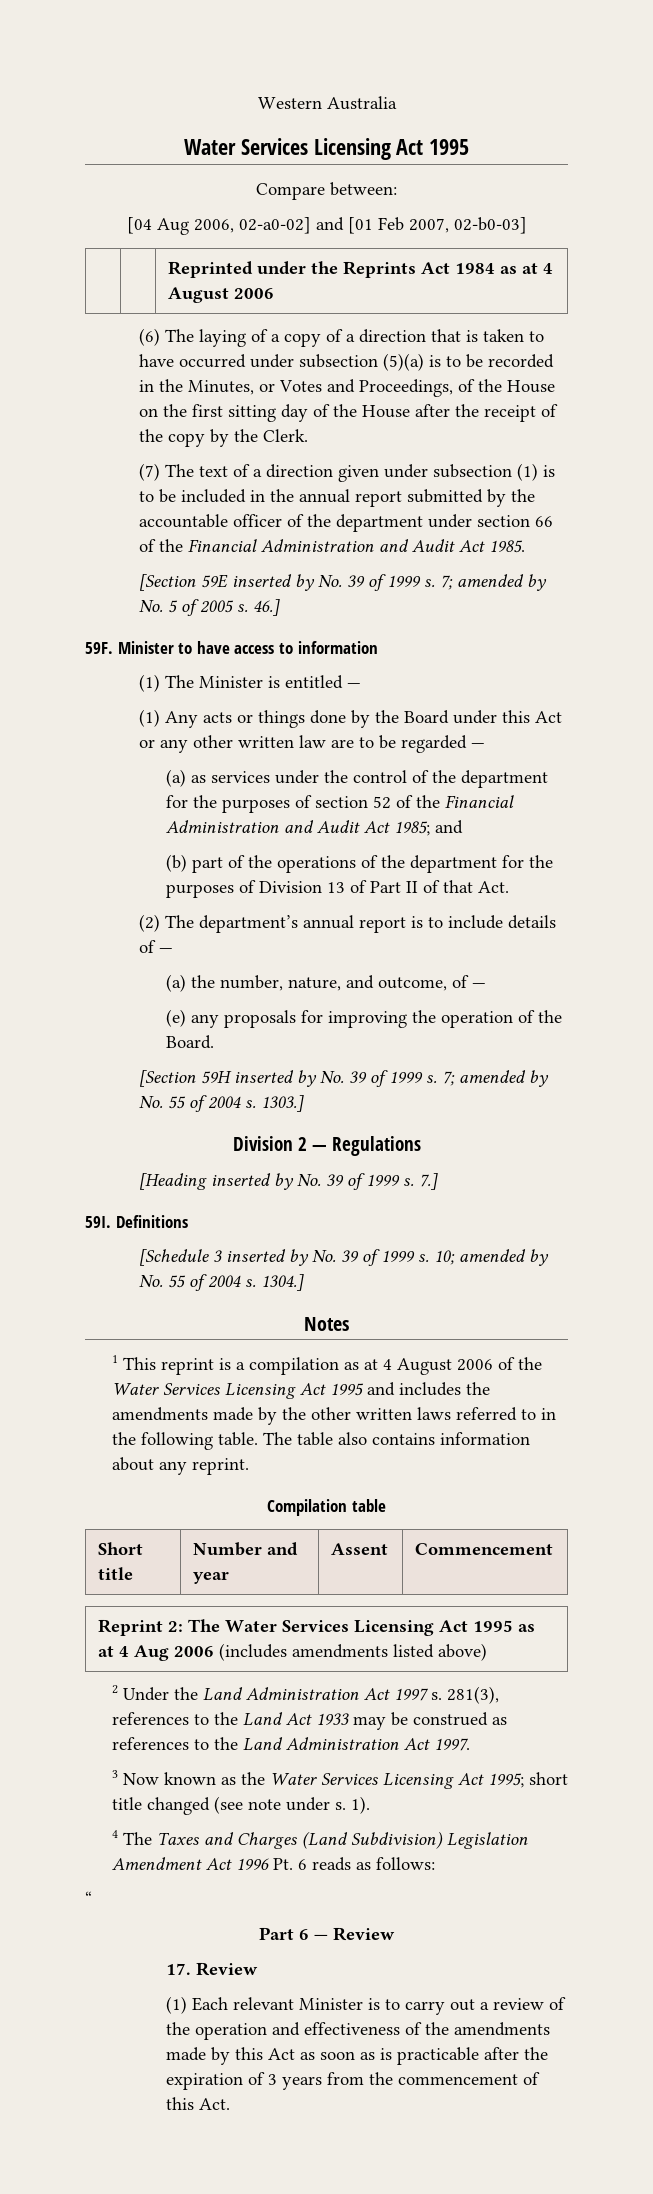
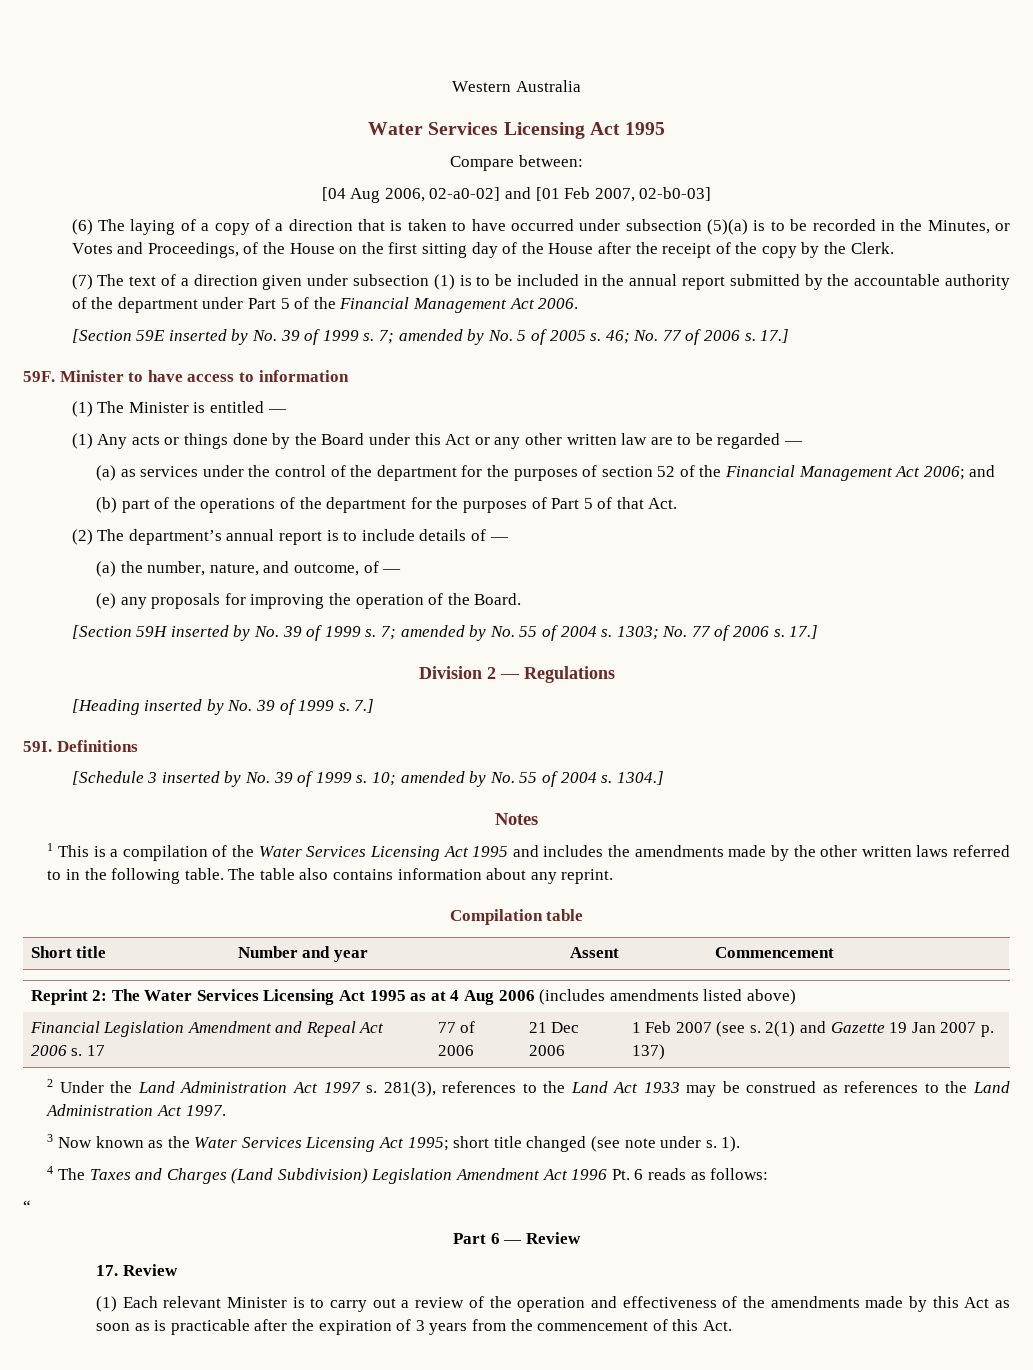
[167,261,553,278] [167,287,274,303] // | | Reprinted under the Reprints Act 1984 as at 4 August 2006 -> (712, 194) none
[232,514,282,527] officer -> [944,274,1010,290] authority
[476,515,553,527] [138,539,525,553] section 66 of the Financial Administration and Audit Act 1985. -> [248,297,579,313] Part 5 of the Financial Management Act 2006.
[252,599,280,616] 46.] -> [605,329,790,345] 46; No. 77 of 2006 s. 17.]
[165,820,430,836] Administration and Audit Act 1985; -> [798,466,965,481] Management Act 2006;
[258,880,418,893] Division 13 of Part II -> [551,498,593,509] Part 5
[260,1095,304,1112] 1303.] -> [616,625,819,641] 1303; No. 77 of 2006 s. 17.]
[160,1358,214,1375] reprint -> (89, 851) none
[343,1358,493,1375] as at 4 August 2006 -> (208, 853) none
(487, 1652) none -> [29,1021,385,1037] [30,1045,105,1056] [437,1021,476,1033] [437,1045,474,1056] [528,1022,580,1033] [528,1045,565,1056] [631,1021,994,1037] [631,1044,665,1060] // Financial Legislation Amendment and Repeal Act 2006 s. 17 | 77 of 2006 | 21 Dec 2006 | 1 Feb 2007 (see s. 2(1) and Gazette 19 Jan 2007 p. 137)

